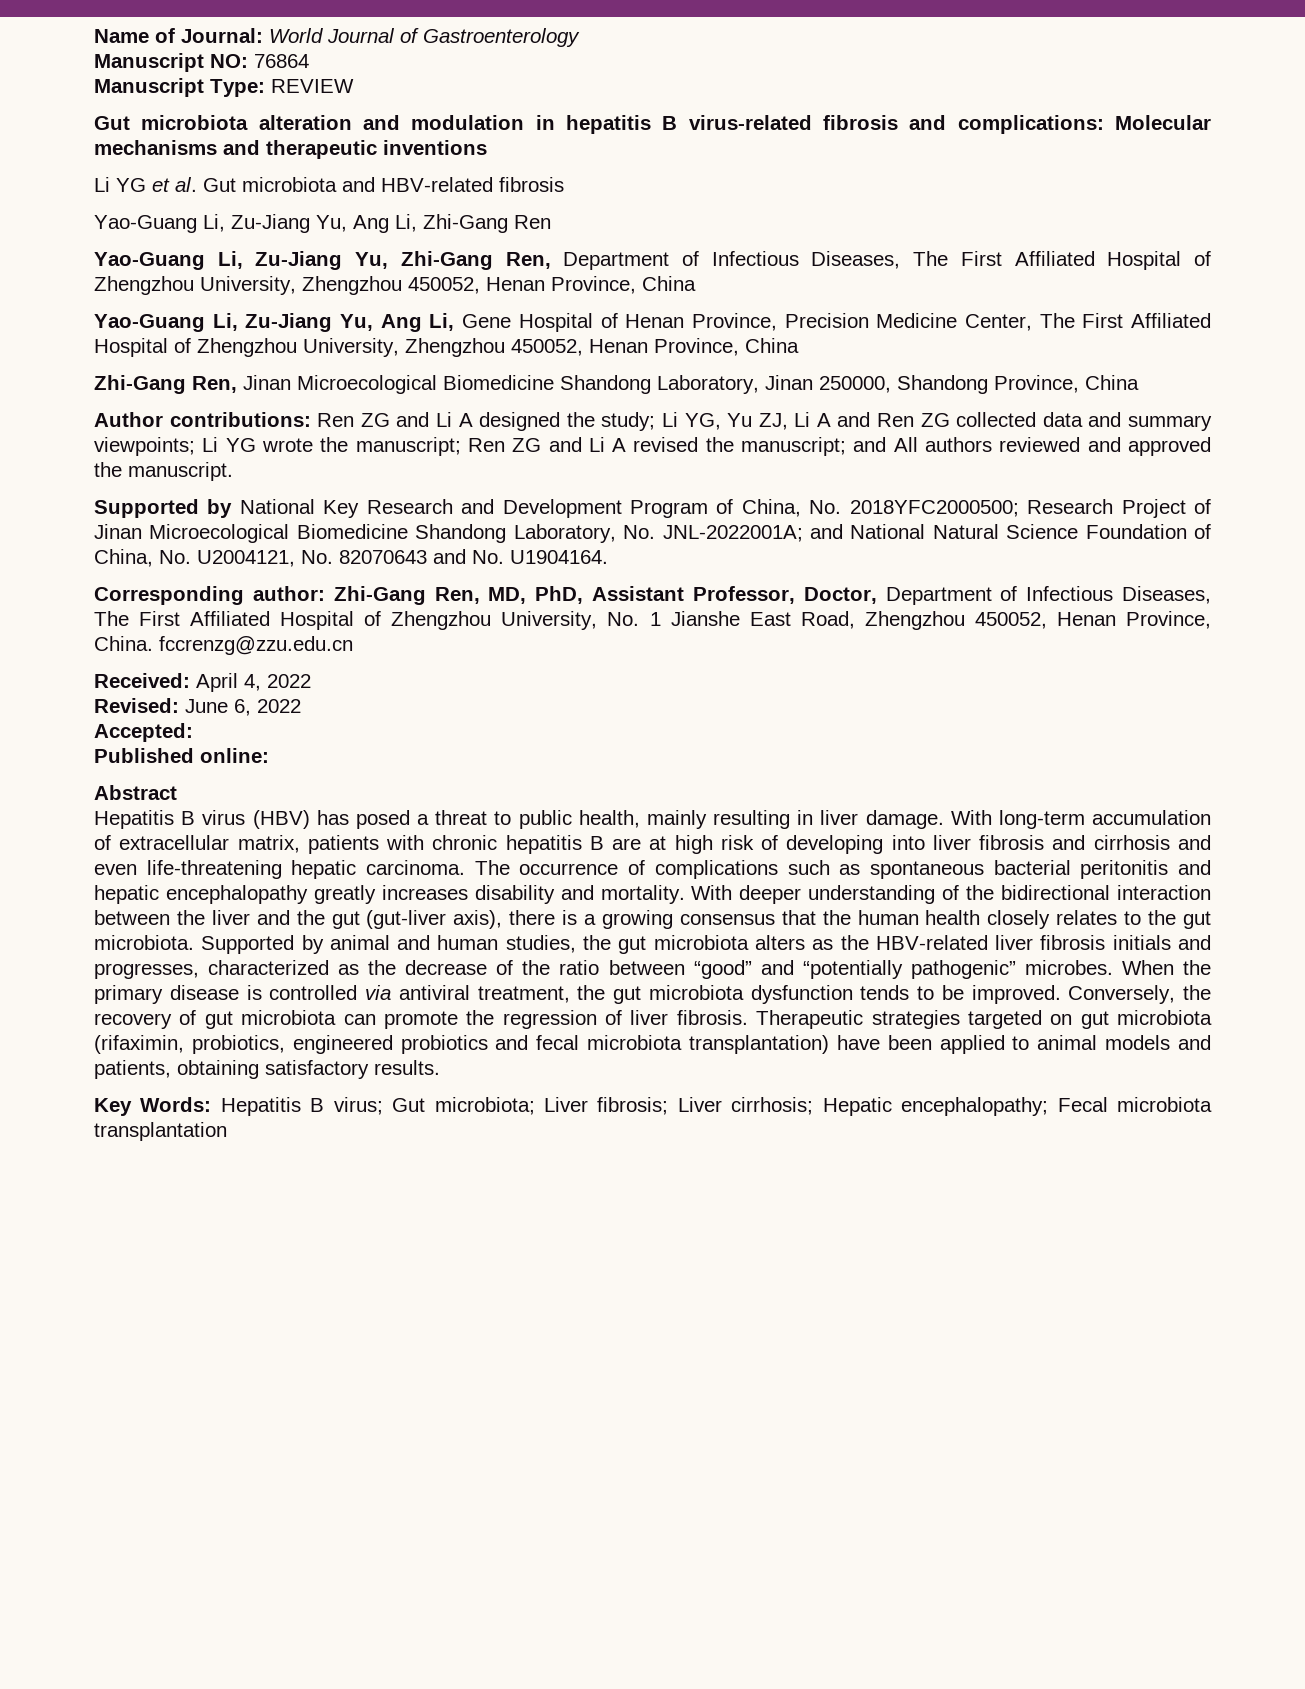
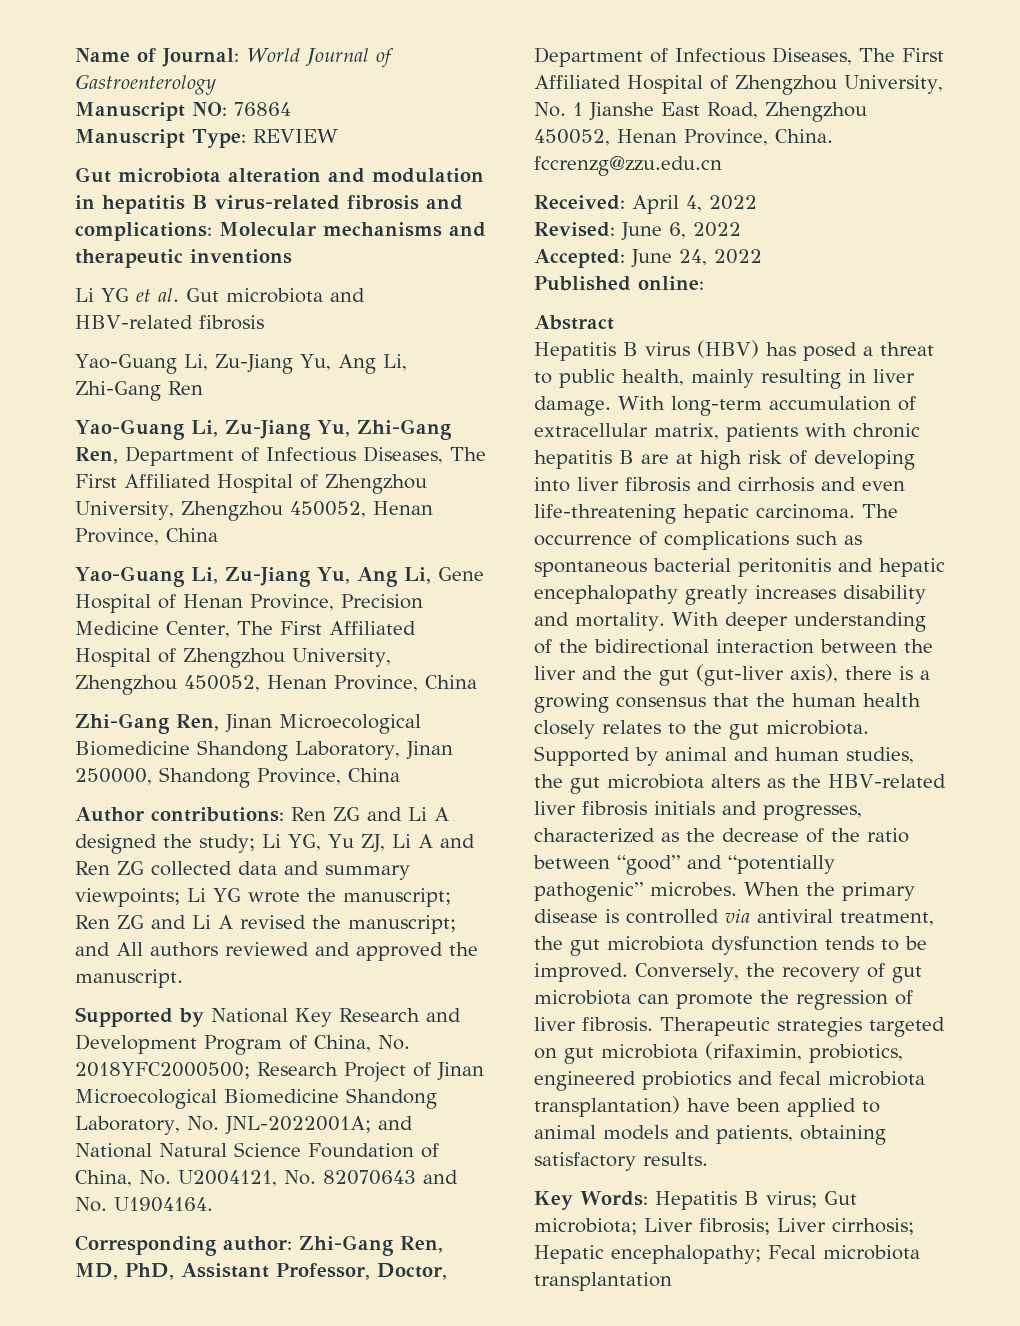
(193, 732) none -> [631,249,762,268] June 24, 2022

